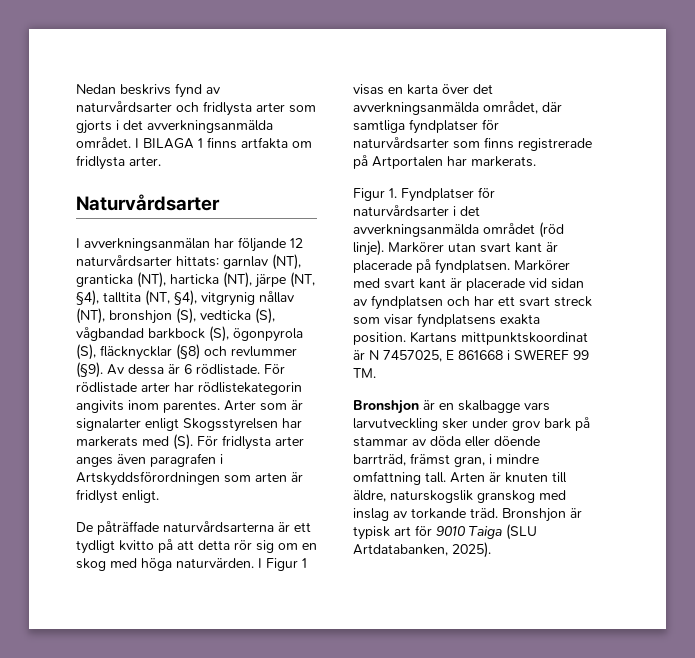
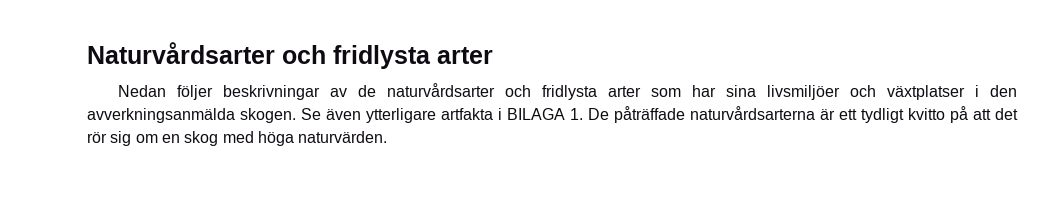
[76,83,220,98] Nedan beskrivs fynd av -> [87,42,493,69] [117,85,376,100] Naturvårdsarter och fridlysta arter // Nedan följer beskrivningar av de
[76,120,273,134] [76,137,312,149] [76,155,161,170] [76,194,220,211] [76,237,303,252] [76,254,301,270] [76,272,315,288] [76,290,294,306] [76,308,275,324] [76,326,303,342] [76,344,297,360] [76,362,285,378] [76,382,302,395] [76,400,303,413] [76,418,302,432] [76,434,304,450] [76,453,223,467] [76,471,303,486] [76,489,159,504] gjorts i det avverkningsanmälda området. I BILAGA 1 finns artfakta om fridlysta arter. // Naturvårdsarter // I avverkningsanmälan har följande 12 naturvårdsarter hittats: garnlav (NT), granticka (NT), harticka (NT), järpe (NT, §4), talltita (NT, §4), vitgrynig nållav (NT), bronshjon (S), vedticka (S), vågbandad barkbock (S), ögonpyrola (S), fläcknycklar (§8) och revlummer (§9). Av dessa är 6 rödlistade. För rödlistade arter har rödlistekategorin angivits inom parentes. Arter som är signalarter enligt Skogsstyrelsen har markerats med (S). För fridlysta arter anges även paragrafen i Artskyddsförordningen som arten är fridlyst enligt. // -> [691,85,1017,100] [87,108,583,123] har sina livsmiljöer och växtplatser i den avverkningsanmälda skogen. Se även ytterligare artfakta i BILAGA 1.
[198,540,230,550] detta -> [995,108,1018,120] det
[258,558,307,571] [353,84,493,95] [353,101,562,115] [353,119,499,134] [353,137,592,151] [353,155,536,169] [353,187,495,202] [353,205,480,217] [353,222,564,238] [353,240,558,256] [353,259,570,274] [353,278,584,291] [353,295,592,310] [353,313,540,328] [353,331,588,345] [353,349,589,362] [353,368,376,378] [353,400,550,414] [353,417,590,431] [353,436,540,447] [353,453,539,467] [353,471,567,485] [353,490,566,503] [353,508,582,522] [353,524,537,540] [353,542,491,558] I Figur 1 visas en karta över det avverkningsanmälda området, där samtliga fyndplatser för naturvårdsarter som finns registrerade på Artportalen har markerats. // Figur 1. Fyndplatser för naturvårdsarter i det avverkningsanmälda området (röd linje). Markörer utan svart kant är placerade på fyndplatsen. Markörer med svart kant är placerade vid sidan av fyndplatsen och har ett svart streck som visar fyndplatsens exakta position. Kartans mittpunktskoordinat är N 7457025, E 861668 i SWEREF 99 TM. // Bronshjon är en skalbagge vars larvutveckling sker under grov bark på stammar av döda eller döende barrträd, främst gran, i mindre omfattning tall. Arten är knuten till äldre, naturskogslik granskog med inslag av torkande träd. Bronshjon är typisk art för 9010 Taiga (SLU Artdatabanken, 2025). -> (388, 137) none

